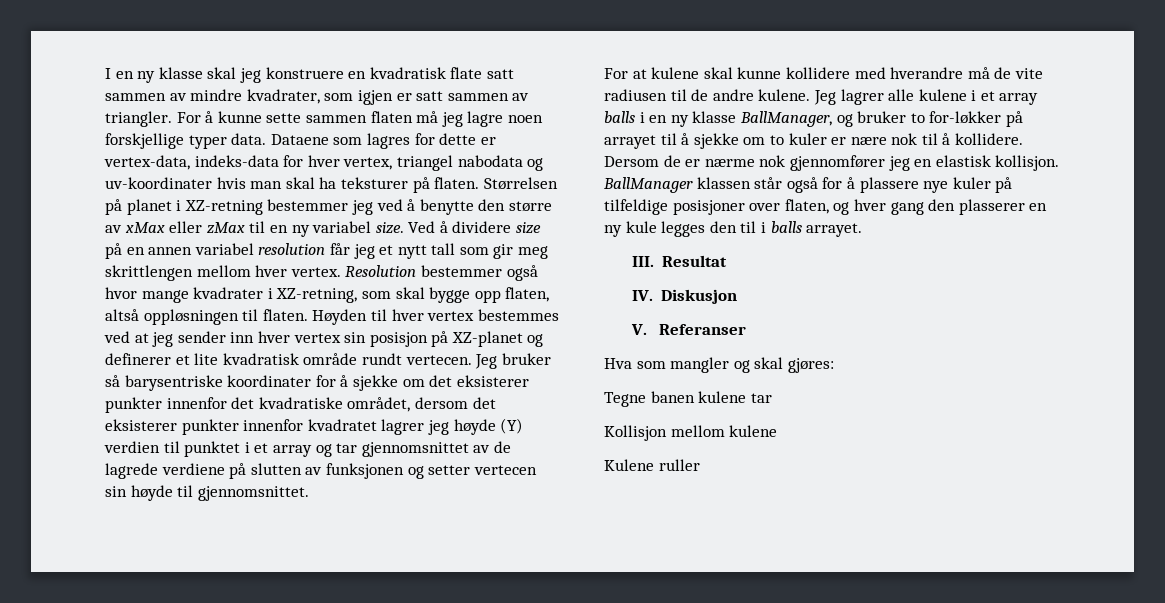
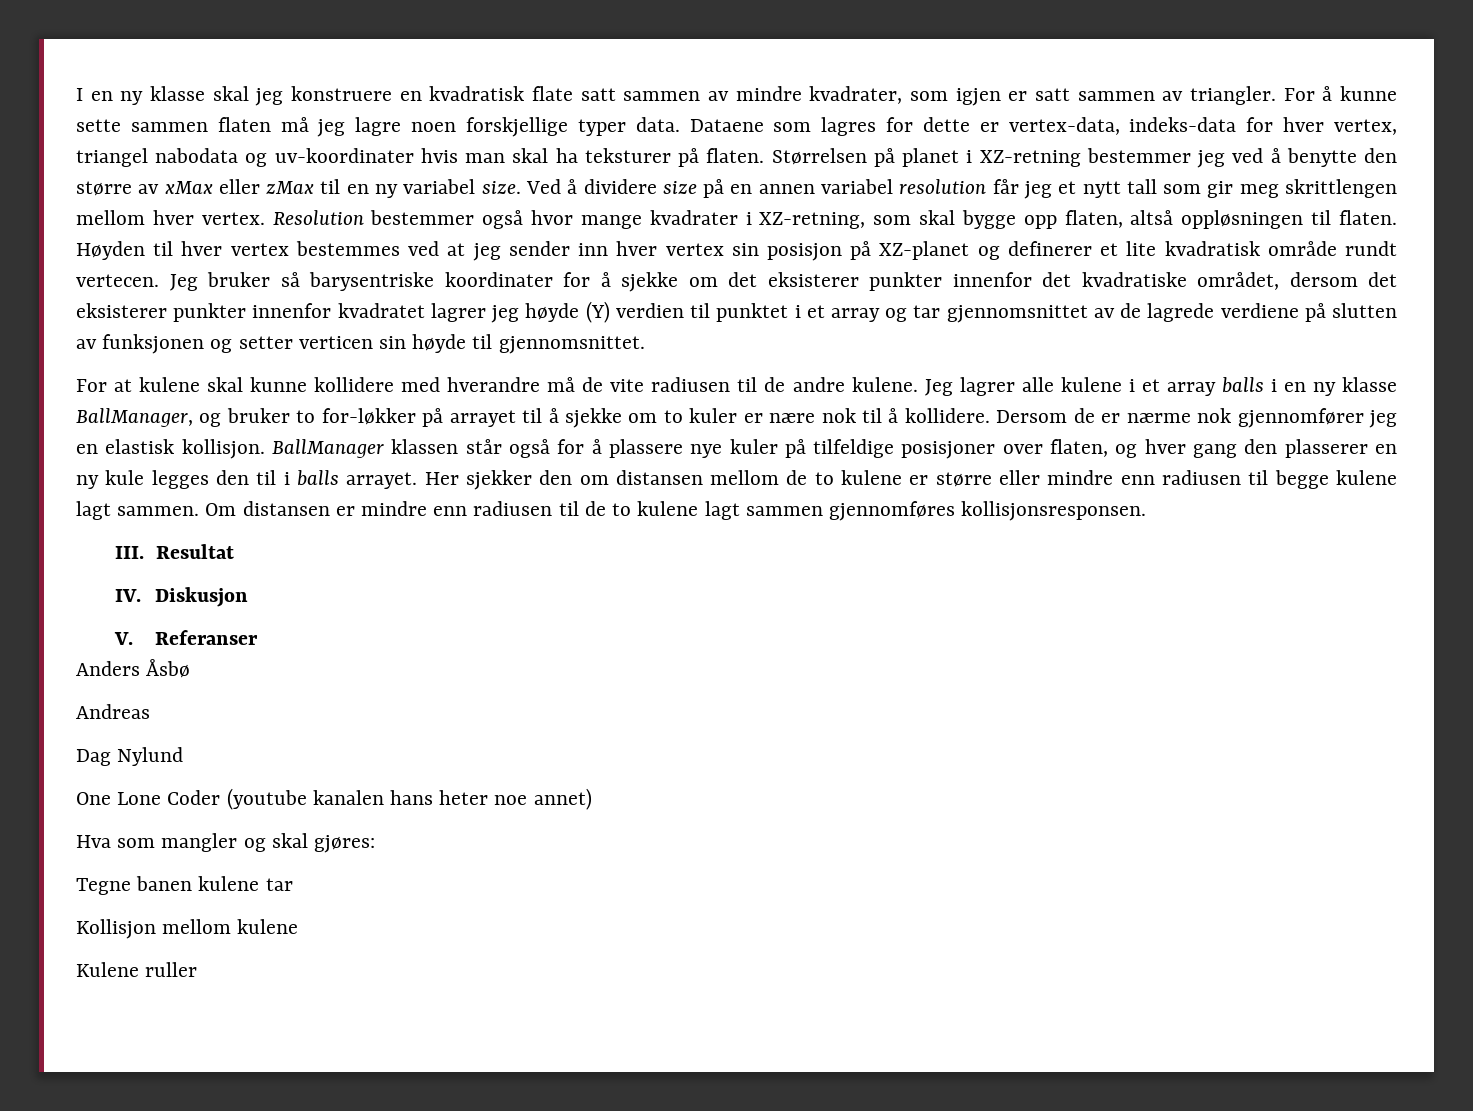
[473,465,537,475] vertecen -> [298,336,373,349] verticen
(863, 230) none -> [424,470,1398,490] [76,501,1147,521] Her sjekker den om distansen mellom de to kulene er større eller mindre enn radiusen til begge kulene lagt sammen. Om distansen er mindre enn radiusen til de to kulene lagt sammen gjennomføres kollisjonsresponsen.
(747, 329) none -> [76,659,191,678] [76,704,150,719] [76,747,184,766] [76,788,592,810] // Anders Åsbø // Andreas // Dag Nylund // One Lone Coder (youtube kanalen hans heter noe annet)

